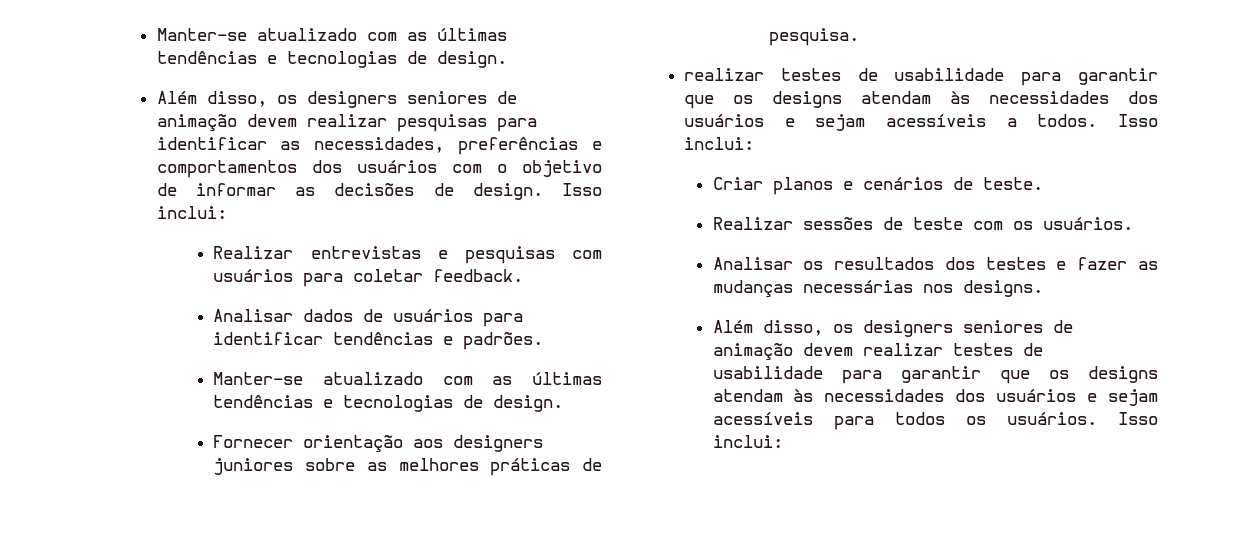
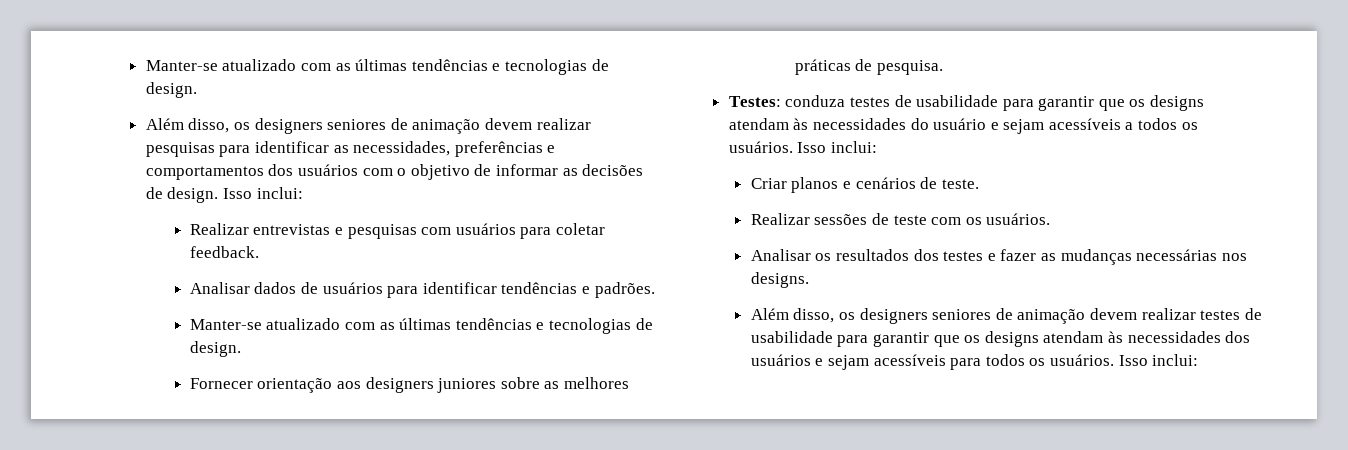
[684,68,765,81] realizar -> [728,95,846,107] Testes: conduza
[1128,91,1158,104] [684,114,765,127] dos usuários -> [910,118,987,130] do usuário
[1037,114,1098,127] todos. -> [1138,118,1198,130] [728,141,793,153] todos os usuários.

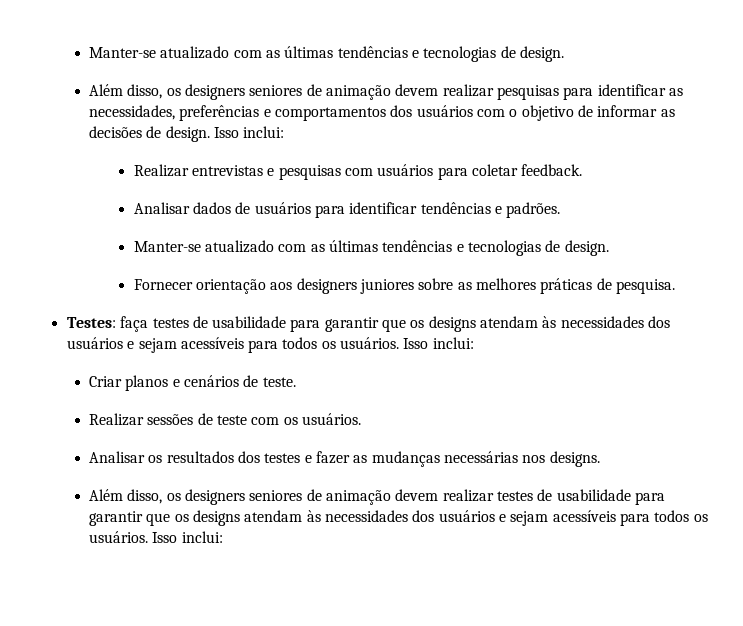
[785,95,846,107] conduza -> [120,316,149,332] faça
[910,118,1134,134] do usuário e sejam acessíveis a -> [648,316,671,328] [66,337,279,353] dos usuários e sejam acessíveis para

